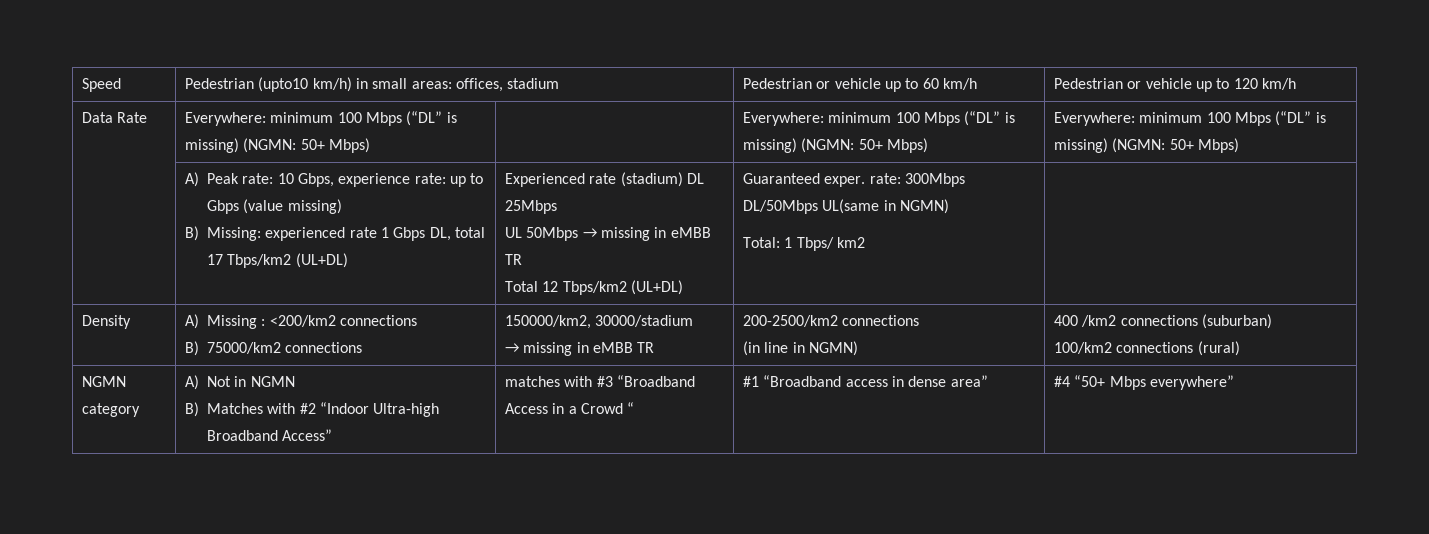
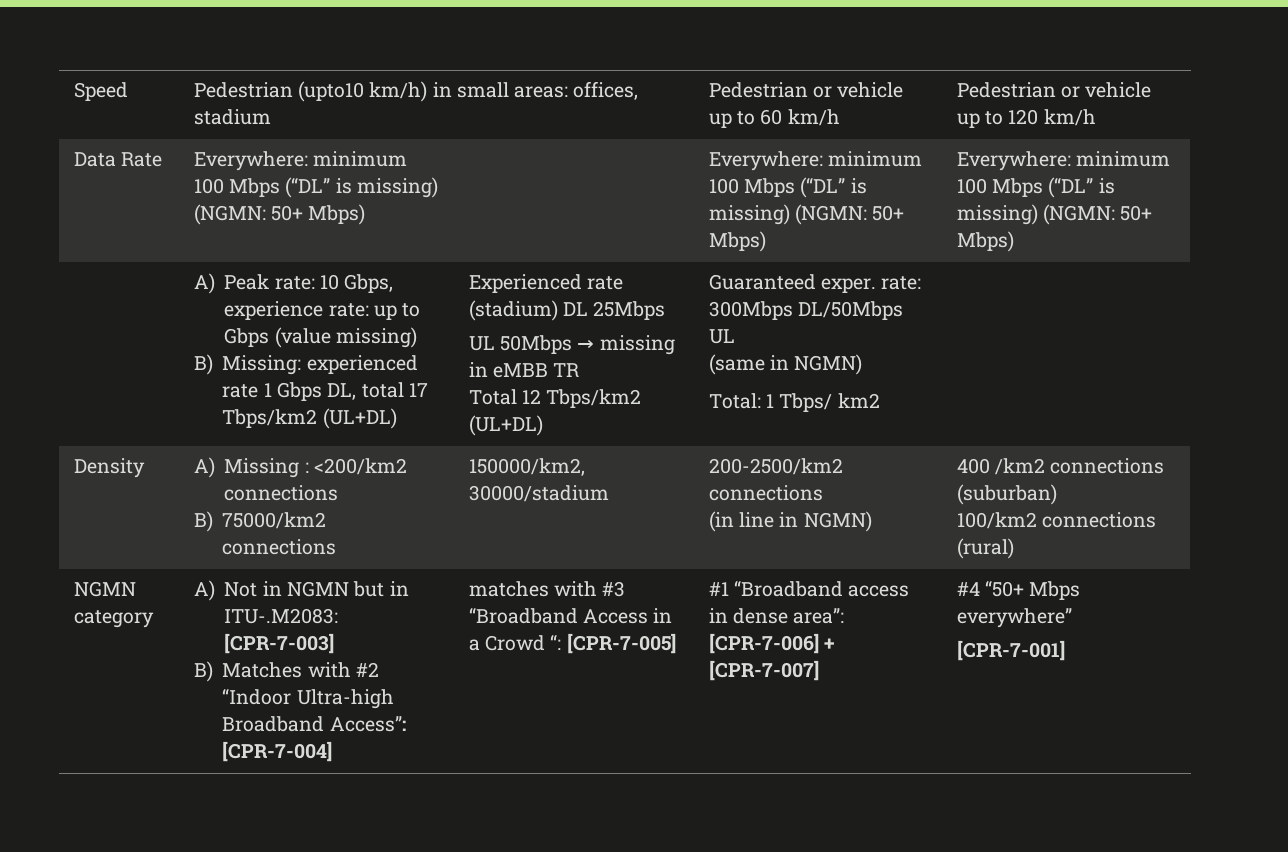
[822,199,880,214] UL(same -> [708,329,735,344] [708,354,765,375] UL // (same
[505,342,655,356] // → missing in eMBB TR -> (609, 493) none
(295, 381) none -> [353,581,409,597] [224,608,339,624] [224,633,335,654] but in ITU-.M2083: [CPR-7-003]
[282,429,333,441] Access” -> [329,716,406,732] [222,741,333,762] Access”: [CPR-7-004]
[627,402,635,414] “ -> [550,633,676,654] “: [CPR-7-005]
[950,375,988,387] area” -> [793,608,845,624] [708,633,834,654] [708,660,819,681] area”: [CPR-7-006] + [CPR-7-007]
(1235, 382) none -> [956,640,1065,661] // [CPR-7-001]

